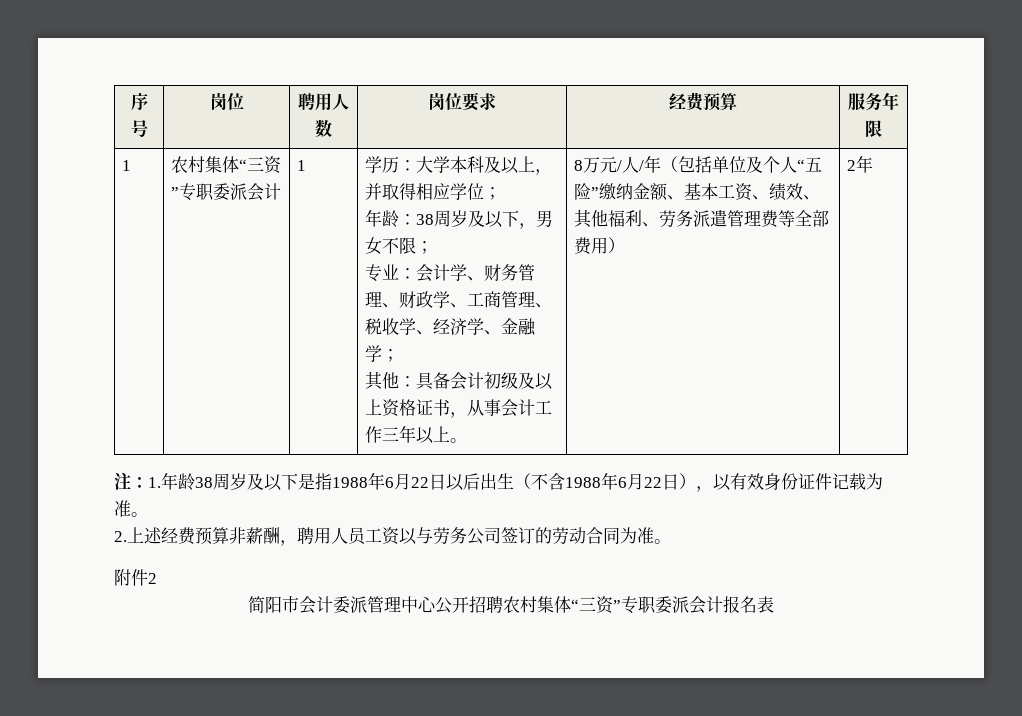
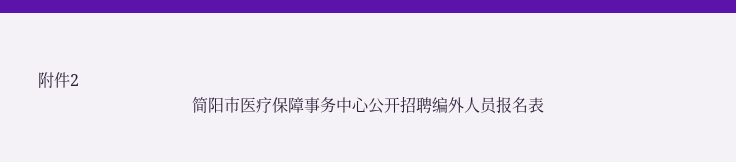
[130,93,148,110] [130,120,148,137] [209,93,244,110] [298,93,349,111] [315,119,332,138] [428,92,496,111] [669,92,737,111] [848,92,899,111] [865,120,882,137] [122,160,132,171] [171,156,283,174] [171,183,282,201] [297,160,307,171] [365,156,553,175] [365,183,502,200] [365,209,554,229] [365,237,434,255] [365,264,536,282] [365,291,553,308] [365,318,537,336] [365,345,400,362] [365,371,554,390] [365,399,553,418] [365,425,468,444] [574,155,823,173] [574,183,821,201] [574,209,830,228] [574,237,626,255] [847,155,874,173] [114,472,883,492] [114,500,148,517] [114,527,671,546] [114,569,157,586] [248,596,723,614] 序号 | 岗位 | 聘用人数 | 岗位要求 | 经费预算 | 服务年限 // 1 | 农村集体“三资”专职委派会计 | 1 | 学历：大学本科及以上，并取得相应学位； // 年龄：38周岁及以下，男女不限； // 专业：会计学、财务管理、财政学、工商管理、税收学、经济学、金融学； // 其他：具备会计初级及以上资格证书，从事会计工作三年以上。 | 8万元/人/年（包括单位及个人“五险”缴纳金额、基本工资、绩效、其他福利、劳务派遣管理费等全部费用） | 2年 // 注：1.年龄38周岁及以下是指1988年6月22日以后出生（不含1988年6月22日），以有效身份证件记载为准。 // 2.上述经费预算非薪酬，聘用人员工资以与劳务公司签订的劳动合同为准。 // 附件2 // 简阳市会计委派管理中心公开招聘农村集体“三资”专职委派会计 -> [38,72,79,89] [192,96,497,114] 附件2 // 简阳市医疗保障事务中心公开招聘编外人员

